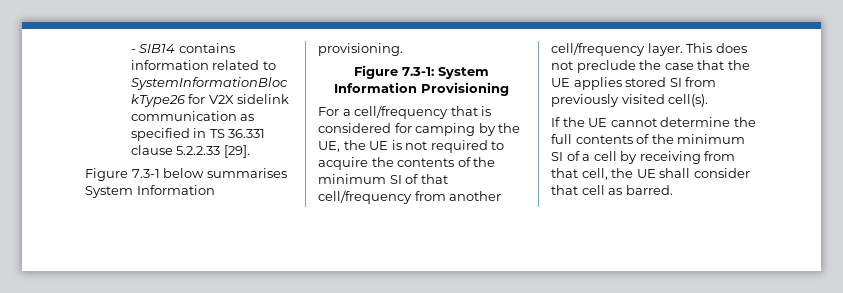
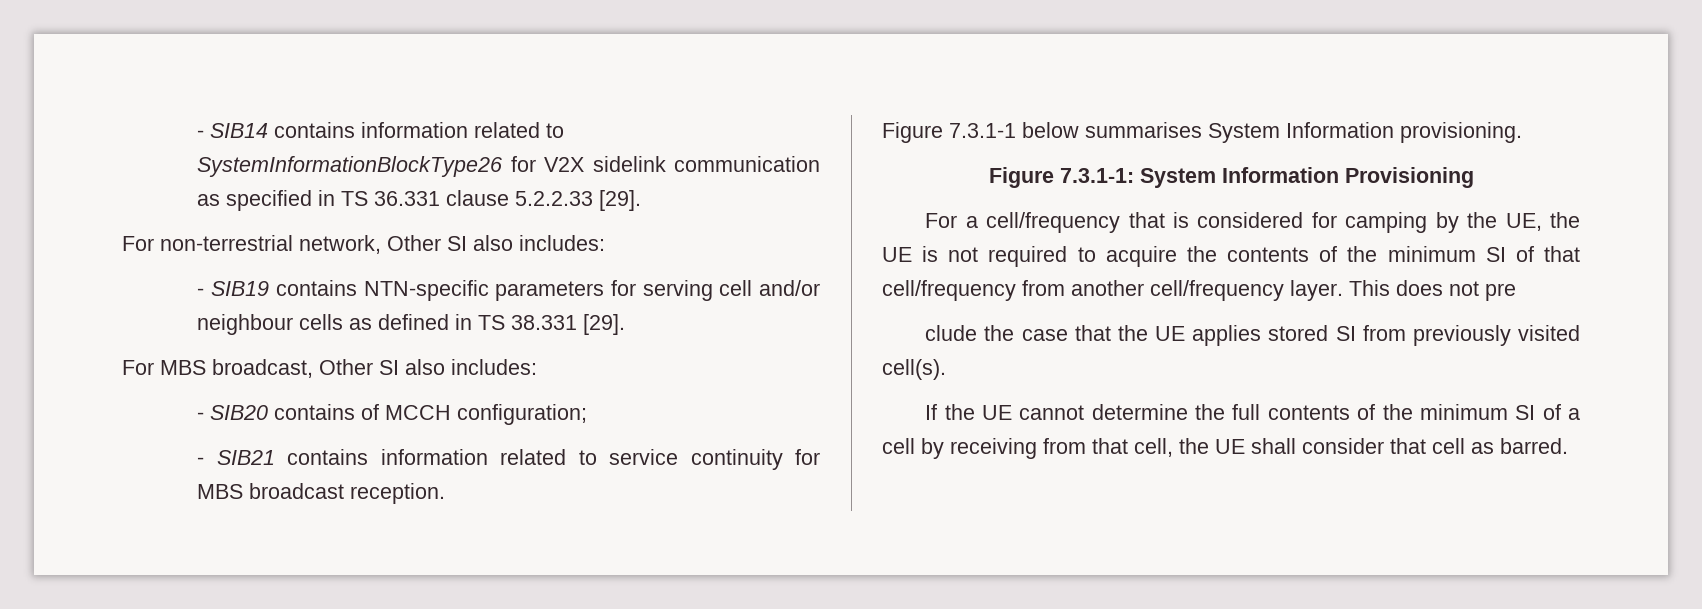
[85,168,160,181] // Figure 7.3-1 -> [122,235,605,254] [197,280,820,301] [197,314,626,335] [122,359,537,378] [197,404,588,425] [197,449,820,470] [197,483,446,504] [882,122,1016,143] // For non-terrestrial network, Other SI also includes: // - SIB19 contains NTN-specific parameters for serving cell and/or neighbour cells as defined in TS 38.331 [29]. // For MBS broadcast, Other SI also includes: // - SIB20 contains of MCCH configuration; // - SIB21 contains information related to service continuity for MBS broadcast reception. // Figure 7.3.1-1
[402,67,434,76] 7.3-1: -> [1059,168,1134,183] 7.3.1-1:
[576,60,636,73] preclude -> [1485,283,1516,301] [925,325,978,341] pre // clude

